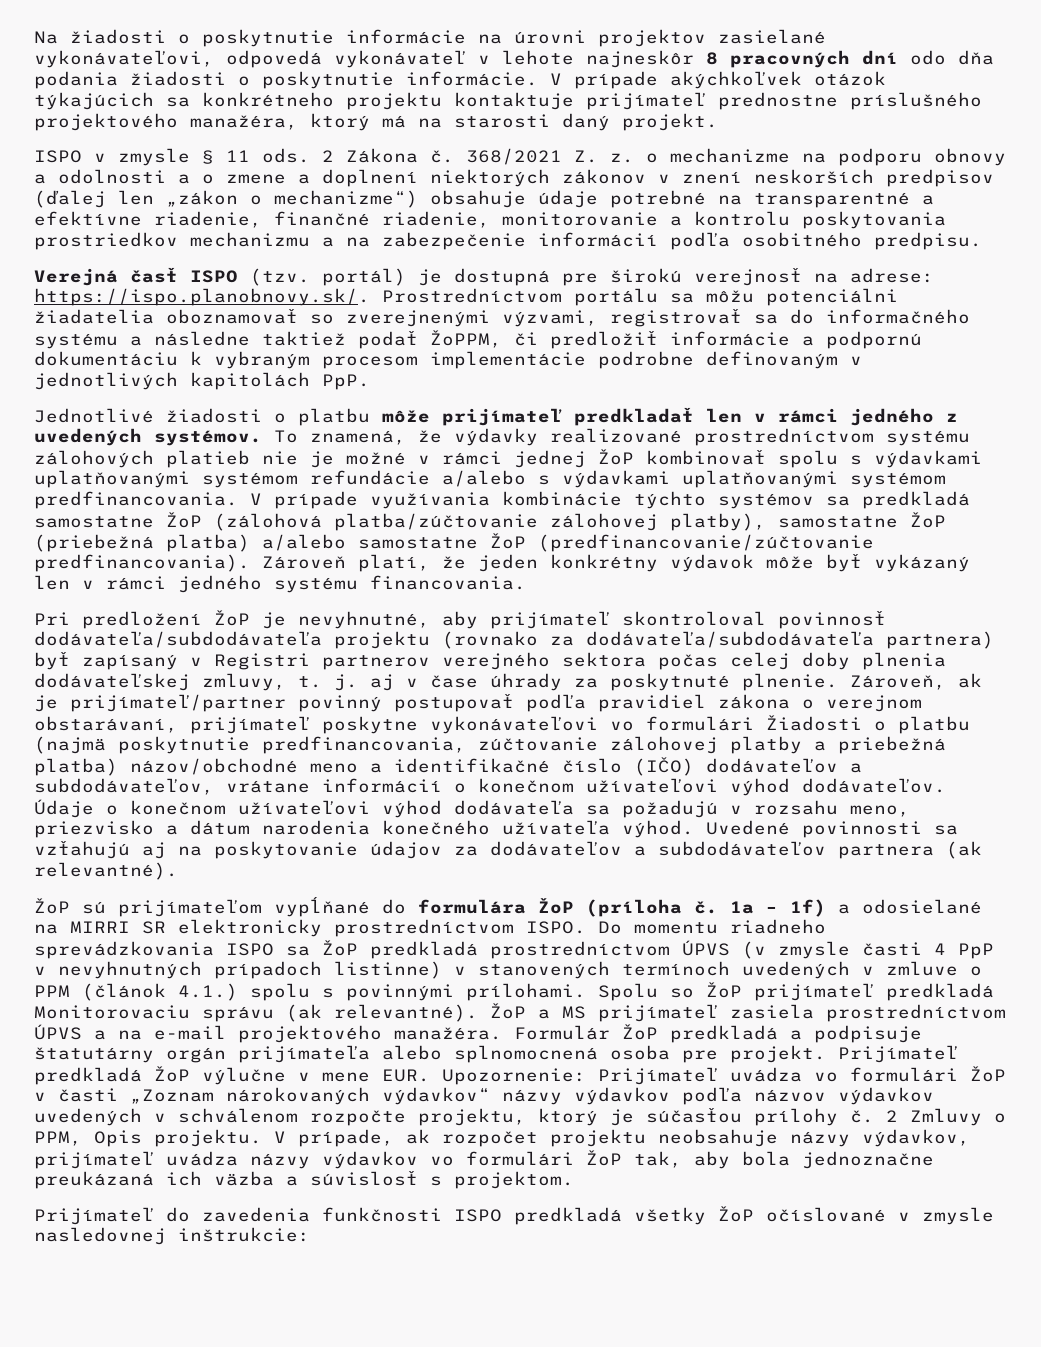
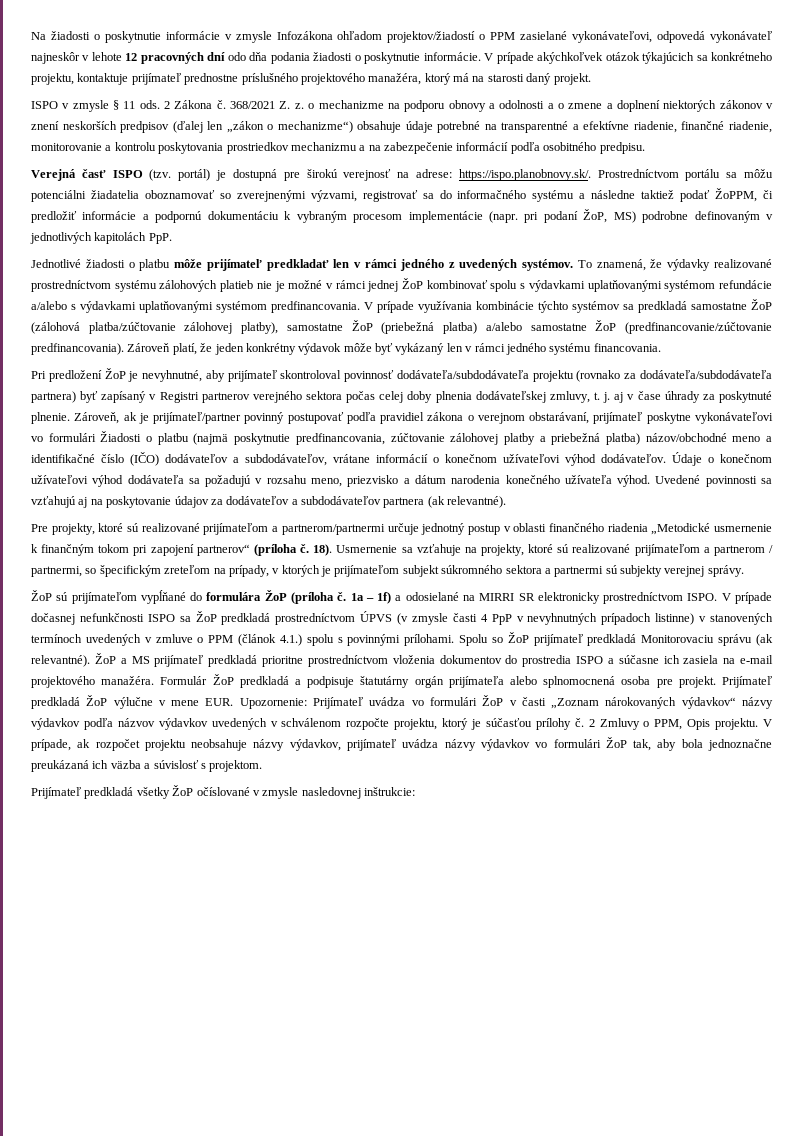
[478,29,706,47] na úrovni projektov -> [224,31,516,43] v zmysle Infozákona ohľadom projektov/žiadostí o PPM
(466, 59) none -> [31,52,80,64] najneskôr
[586,50,718,68] najneskôr 8 -> [125,53,138,61] 12
[346,92,442,110] projektu -> [31,73,74,85] projektu,
(586, 360) none -> [488,209,636,223] (napr. pri podaní ŽoP, MS)
(178, 871) none -> [31,523,772,535] [31,544,773,556] [31,565,744,577] // Pre projekty, ktoré sú realizované prijímateľom a partnerom/partnermi určuje jednotný postup v oblasti finančného riadenia „Metodické usmernenie k finančným tokom pri zapojení partnerov“ (príloha č. 18). Usmernenie sa vzťahuje na projekty, ktoré sú realizované prijímateľom a partnerom / partnermi, so špecifickým zreteľom na prípady, v ktorých je prijímateľom subjekt súkromného sektora a partnermi sú subjekty verejnej správy.
[598,919,826,934] [34,941,214,959] Do momentu riadneho sprevádzkovania -> [721,592,773,604] [31,613,144,625] V prípade dočasnej nefunkčnosti
[730,1004,1006,1022] [34,1024,106,1040] zasiela prostredníctvom ÚPVS a -> [208,655,719,667] predkladá prioritne prostredníctvom vloženia dokumentov do prostredia ISPO a súčasne ich zasiela
[166,1207,502,1222] do zavedenia funkčnosti ISPO -> (81, 793) none

